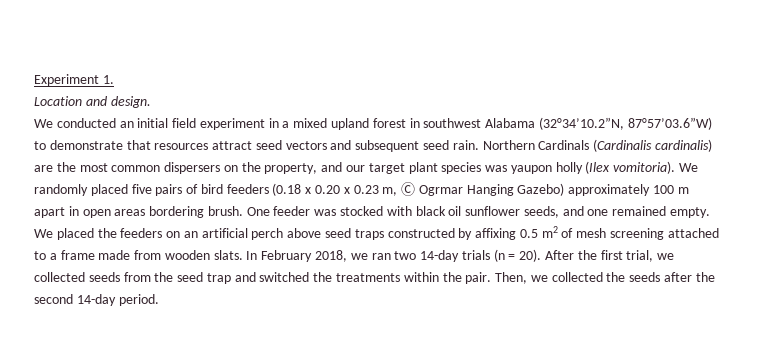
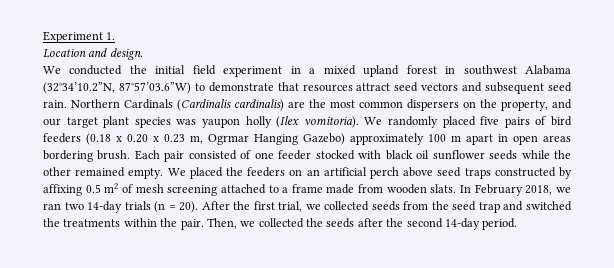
[119,121,134,128] an -> [129,65,147,74] the
[401,182,416,196] Ⓒ -> (203, 139) none
[246,206,337,216] One feeder was -> [134,150,312,162] Each pair consisted of one feeder
[523,206,609,218] seeds, and one -> [489,150,571,160] [43,167,71,176] seeds while the other

